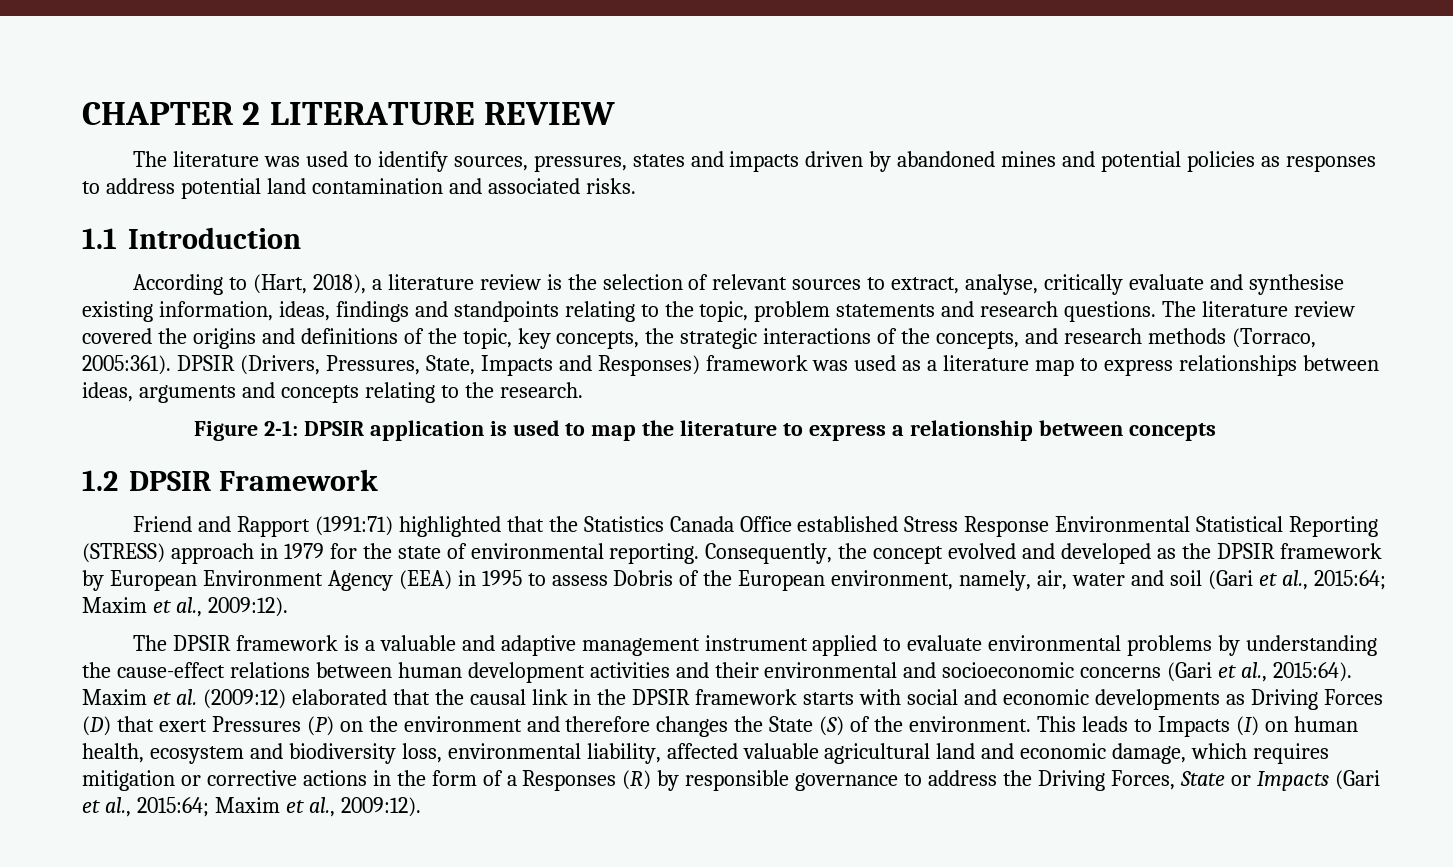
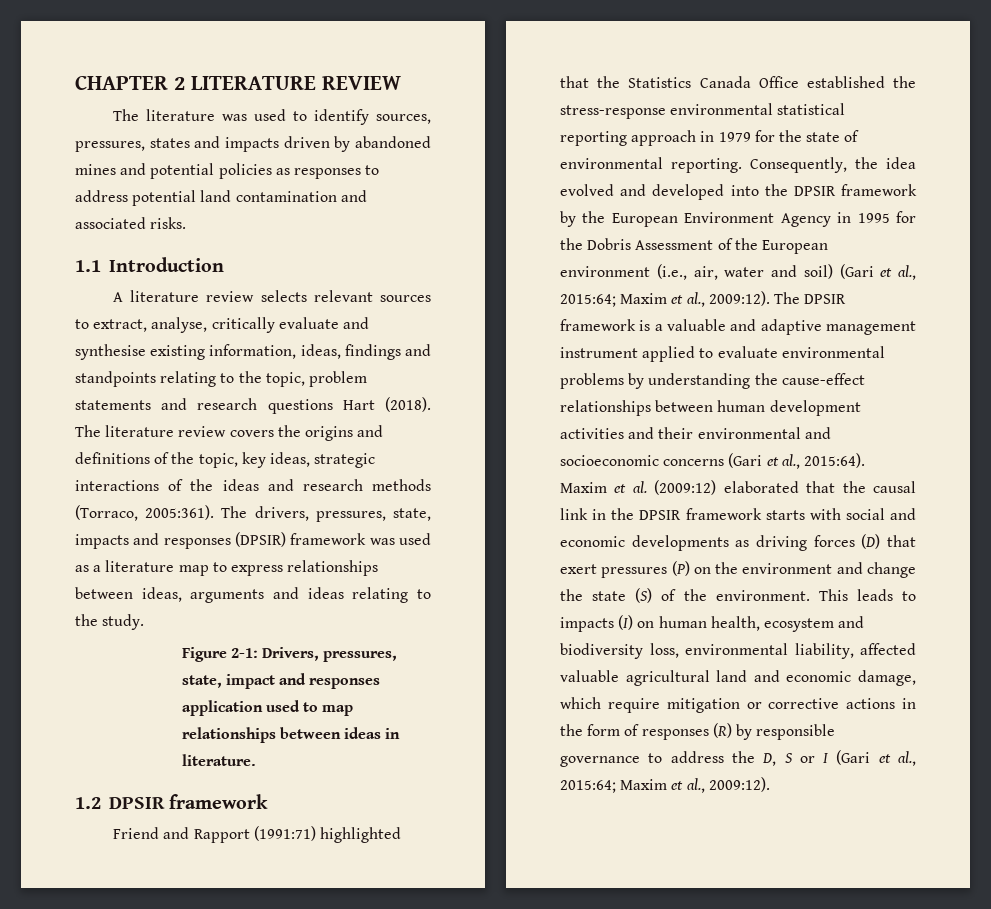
[133,274,709,295] According to (Hart, 2018), a literature review is the selection of -> [113,290,307,302] A literature review selects
[1064,301,1157,322] questions. -> [267,397,431,414] questions Hart (2018).
[82,328,152,344] covered -> [229,430,274,437] covers
[556,328,675,349] concepts, the -> [269,452,310,467] ideas,
[936,331,1020,349] concepts, -> [222,479,259,491] ideas
[176,355,700,376] DPSIR (Drivers, Pressures, State, Impacts and Responses) -> [221,506,431,522] [75,532,286,549] The drivers, pressures, state, impacts and responses (DPSIR)
[280,382,583,403] concepts relating to the research. -> [307,587,431,603] [75,614,145,630] ideas relating to the study.
[303,420,1216,441] DPSIR application is used to map the literature to express a relationship between concepts -> [262,647,398,662] [181,673,381,689] [181,700,354,716] [181,727,401,743] [181,754,256,766] Drivers, pressures, state, impact and responses application used to map relationships between ideas in literature.
[218,469,378,491] Framework -> [169,794,269,809] framework
[904,516,1379,537] [82,543,165,563] Stress Response Environmental Statistical Reporting (STRESS) -> [893,76,916,88] [560,103,846,119] [560,131,627,146] the stress-response environmental statistical reporting
[873,546,944,564] concept -> [886,157,916,169] idea
[1157,548,1177,559] as -> [730,185,759,196] into
(104, 580) none -> [582,211,606,223] the
[398,570,452,590] (EEA) -> (831, 220) none
[527,570,674,586] to assess Dobris -> [896,211,916,223] [560,238,714,250] for the Dobris Assessment
[831,570,1032,591] environment, namely, -> [560,264,687,280] environment (i.e.,
[1169,570,1386,590] [82,597,288,617] soil (Gari et al., 2015:64; Maxim et al., 2009:12). // -> [803,264,916,280] [560,291,770,307] soil) (Gari et al., 2015:64; Maxim et al., 2009:12).
[229,662,310,678] relations -> [560,400,651,416] relationships
[1250,689,1383,710] Driving Forces -> [756,535,855,551] driving forces
[211,716,301,732] Pressures -> [601,567,668,578] pressures
[565,716,814,737] therefore changes the State -> [867,562,916,578] [560,589,627,601] change the state
[1157,716,1230,737] Impacts -> [560,617,614,632] impacts
[1253,743,1330,764] requires -> [607,698,660,713] require
[506,770,617,791] a Responses -> [641,729,709,740] responses
[1037,770,1329,791] Driving Forces, State or Impacts -> [762,753,829,766] D, S or I

